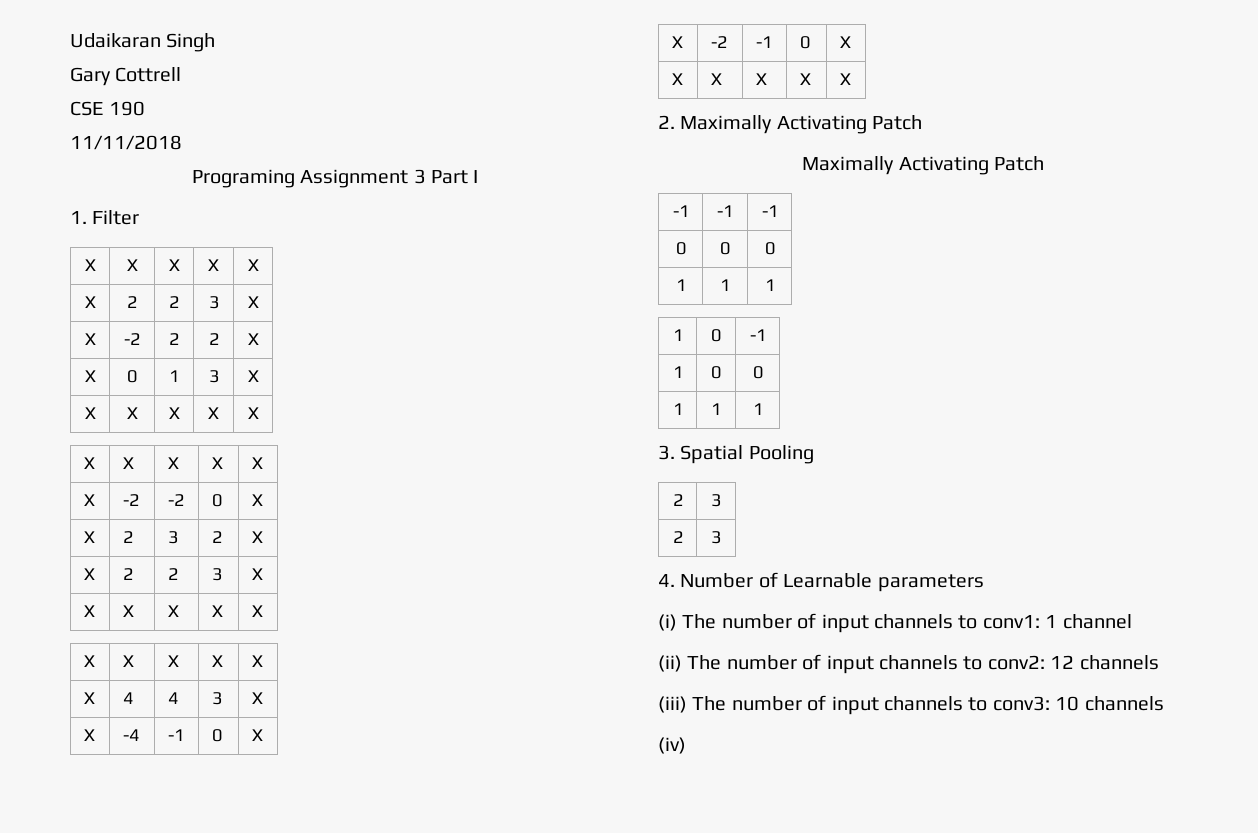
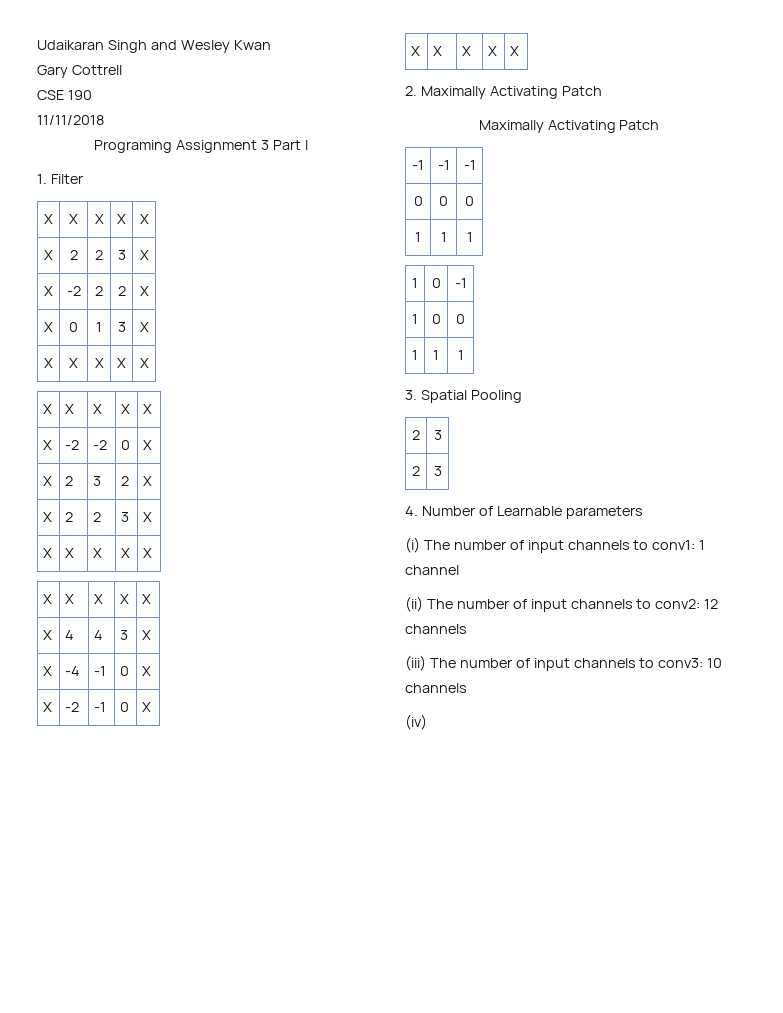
(216, 42) none -> [150,40,271,53] and Wesley Kwan

